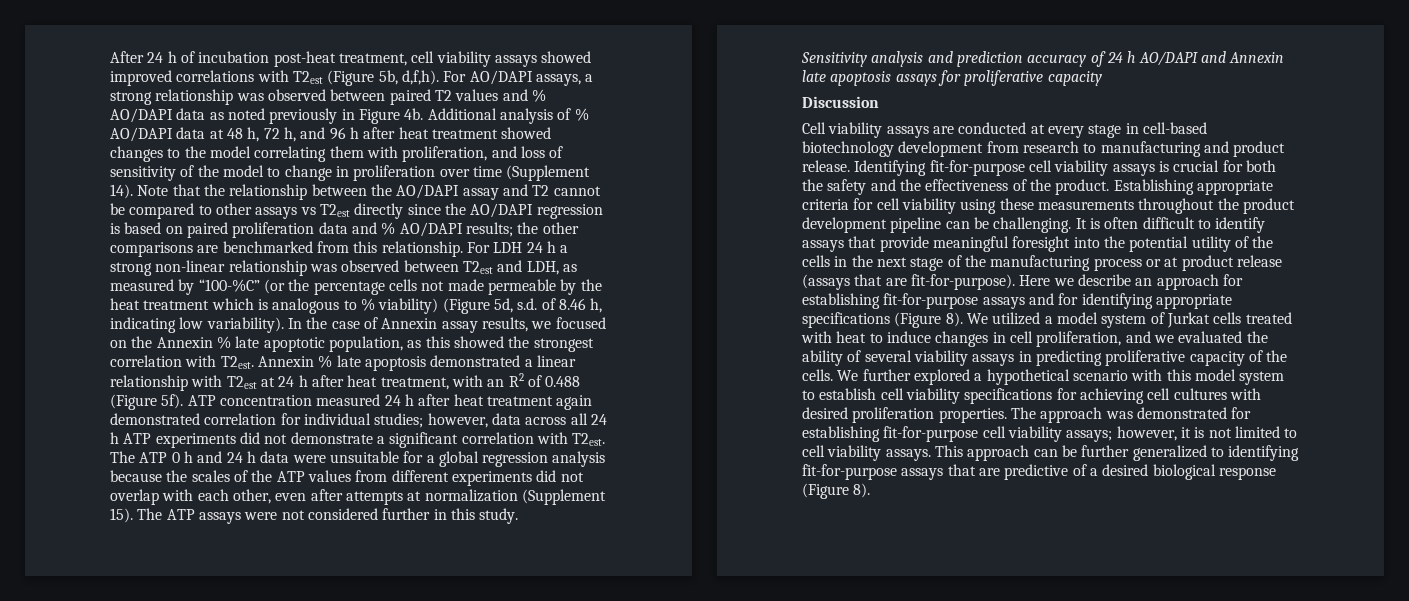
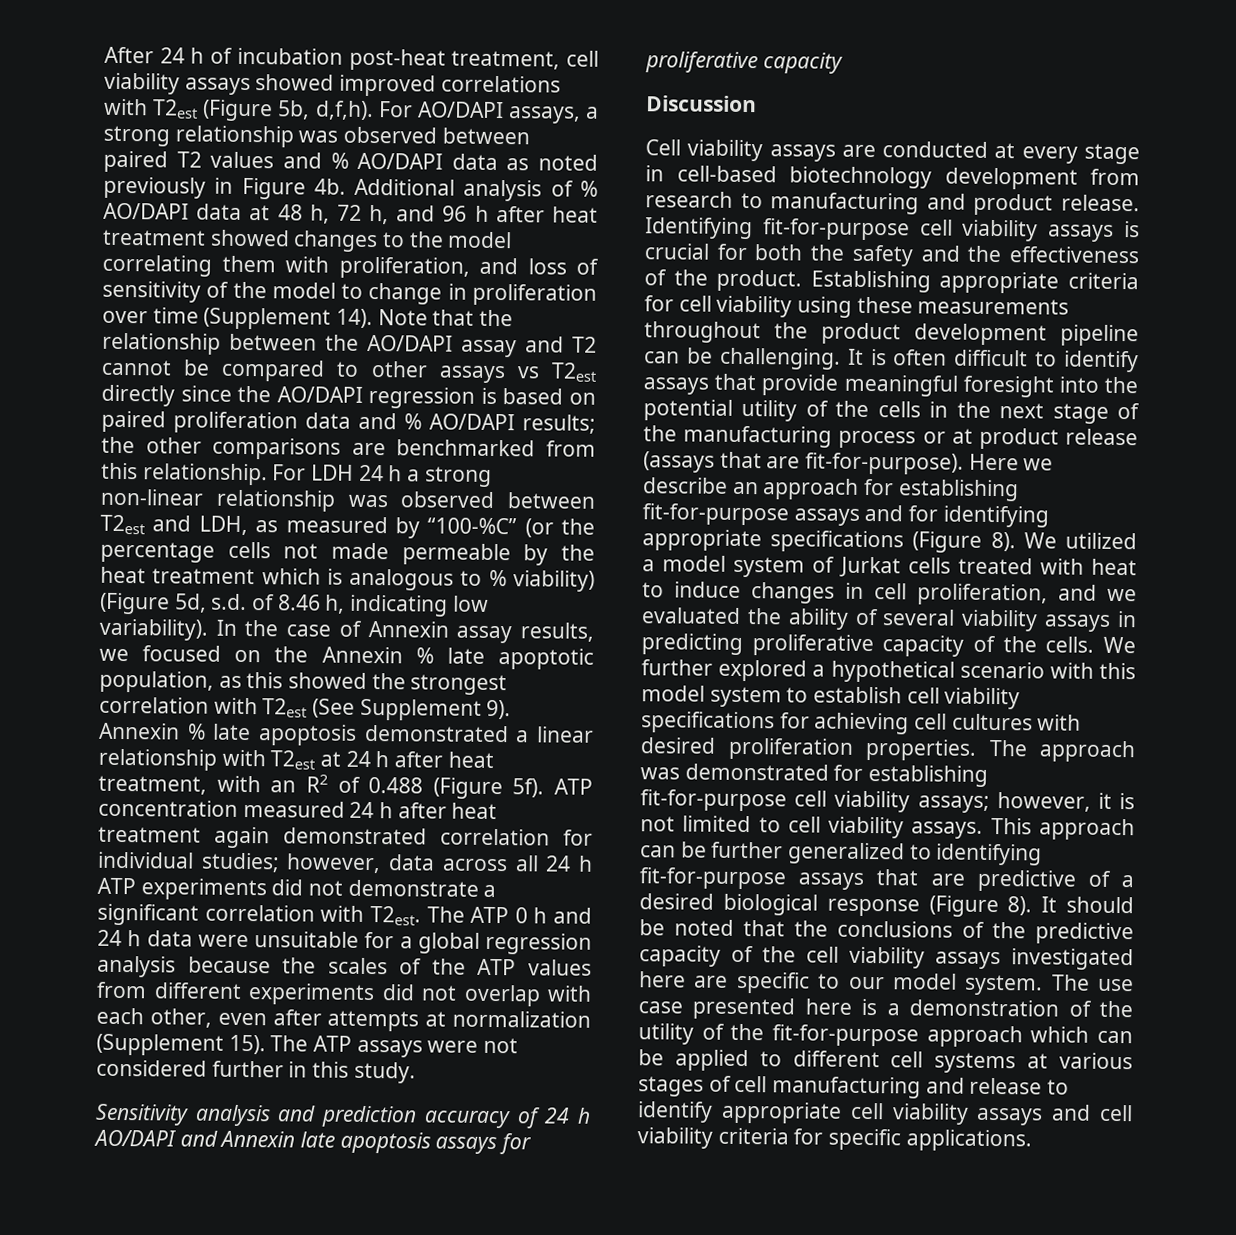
[220,356,254,369] T2est. -> [262,698,512,721] T2est (See Supplement 9).
(871, 490) none -> [1041,896,1134,914] [639,919,1134,945] [639,945,1134,971] [639,971,1134,996] [638,997,1133,1020] [638,1023,1133,1048] [638,1049,1133,1074] [638,1075,1070,1099] [637,1101,1133,1126] [637,1127,1032,1152] It should be noted that the conclusions of the predictive capacity of the cell viability assays investigated here are specific to our model system. The use case presented here is a demonstration of the utility of the fit-for-purpose approach which can be applied to different cell systems at various stages of cell manufacturing and release to identify appropriate cell viability assays and cell viability criteria for specific applications.

